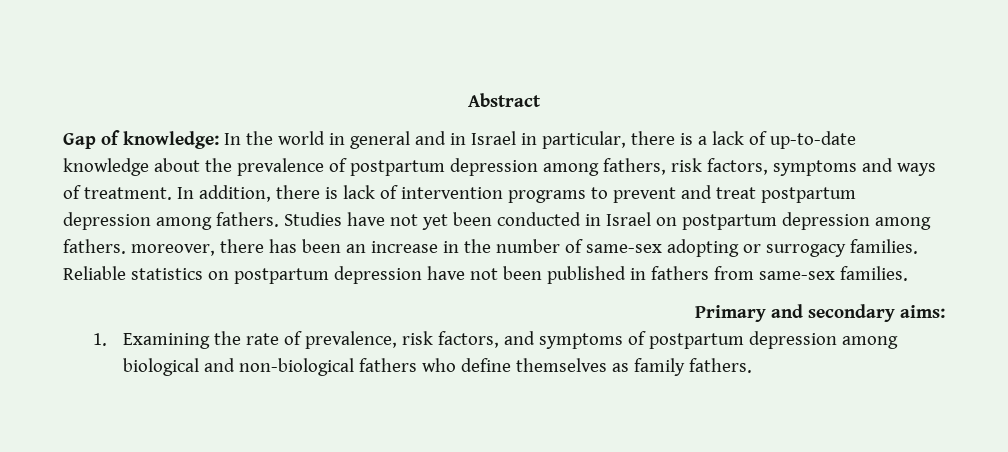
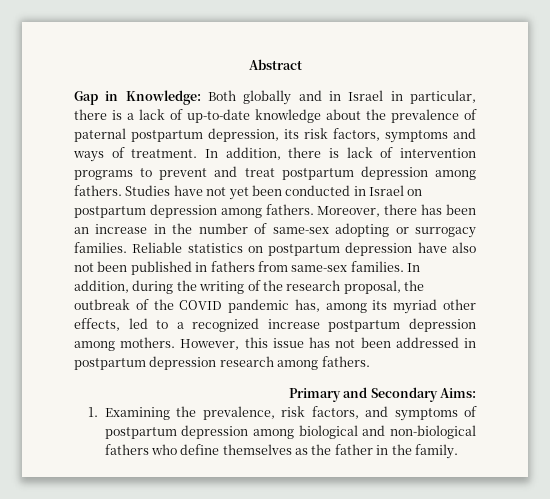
[100,130,410,149] of knowledge: In the world in general -> [105,90,292,105] in Knowledge: Both globally
[349,158,666,176] postpartum depression among fathers, -> [74,128,299,142] paternal postpartum depression, its
[130,244,215,256] moreover, -> [317,206,381,217] Moreover,
(465, 273) none -> [451,242,476,253] also
(908, 273) none -> [407,263,420,272] [74,280,424,294] [74,299,476,314] [74,318,476,332] [74,337,477,351] [74,356,370,370] In addition, during the writing of the research proposal, the outbreak of the COVID pandemic has, among its myriad other effects, led to a recognized increase postpartum depression among mothers. However, this issue has not been addressed in postpartum depression research among fathers.
[808,304,945,322] secondary aims: -> [370,387,476,402] Secondary Aims:
[245,331,302,345] rate of -> (197, 411) none
[633,358,752,376] family fathers. -> [311,444,458,459] the father in the family.

